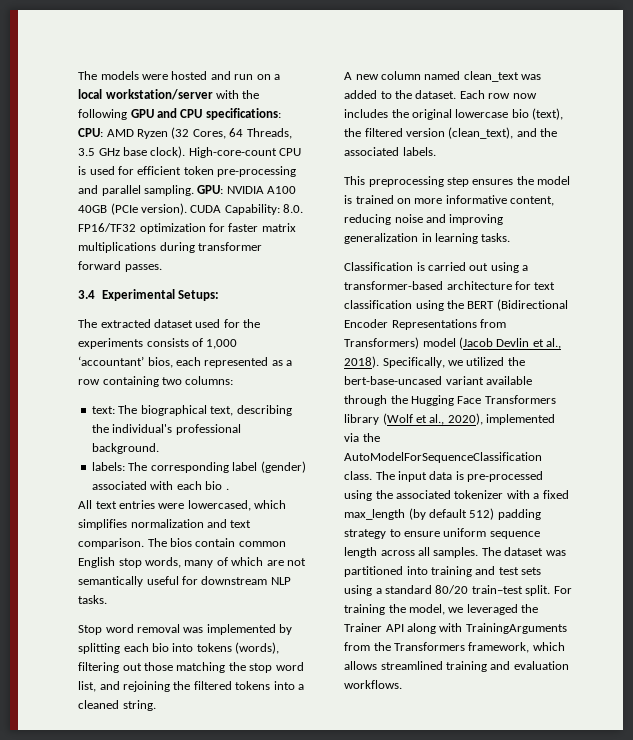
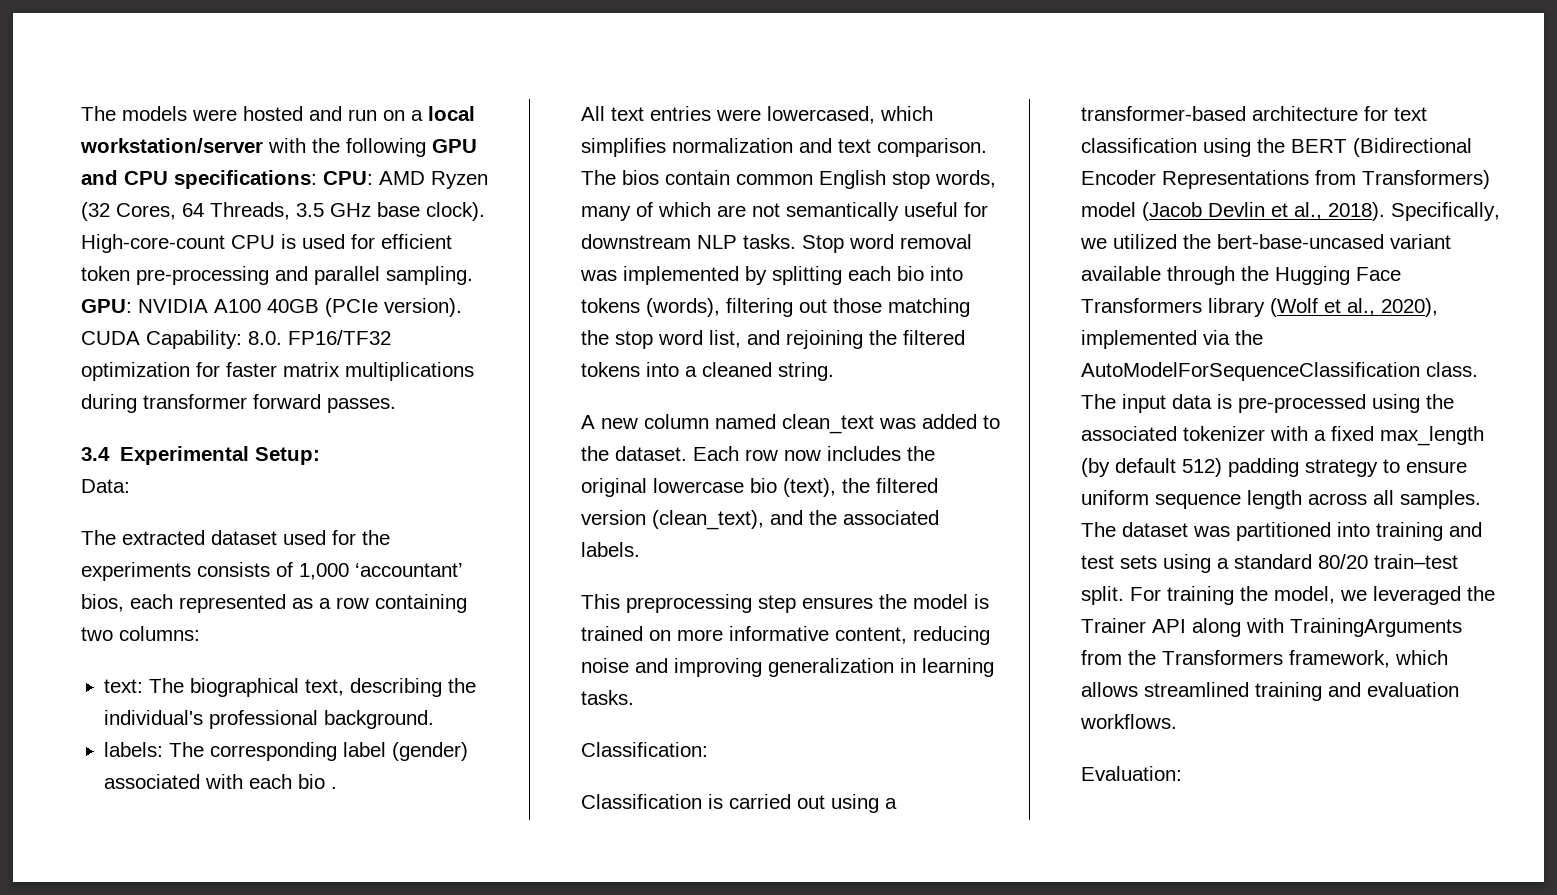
[177,290,219,301] Setups: -> [254,447,320,465] [81,479,131,493] Setup: // Data:
(108, 599) // -> (797, 241) none
(511, 237) none -> [581,742,709,757] // Classification:
(403, 684) none -> [1081,766,1183,781] // Evaluation:

